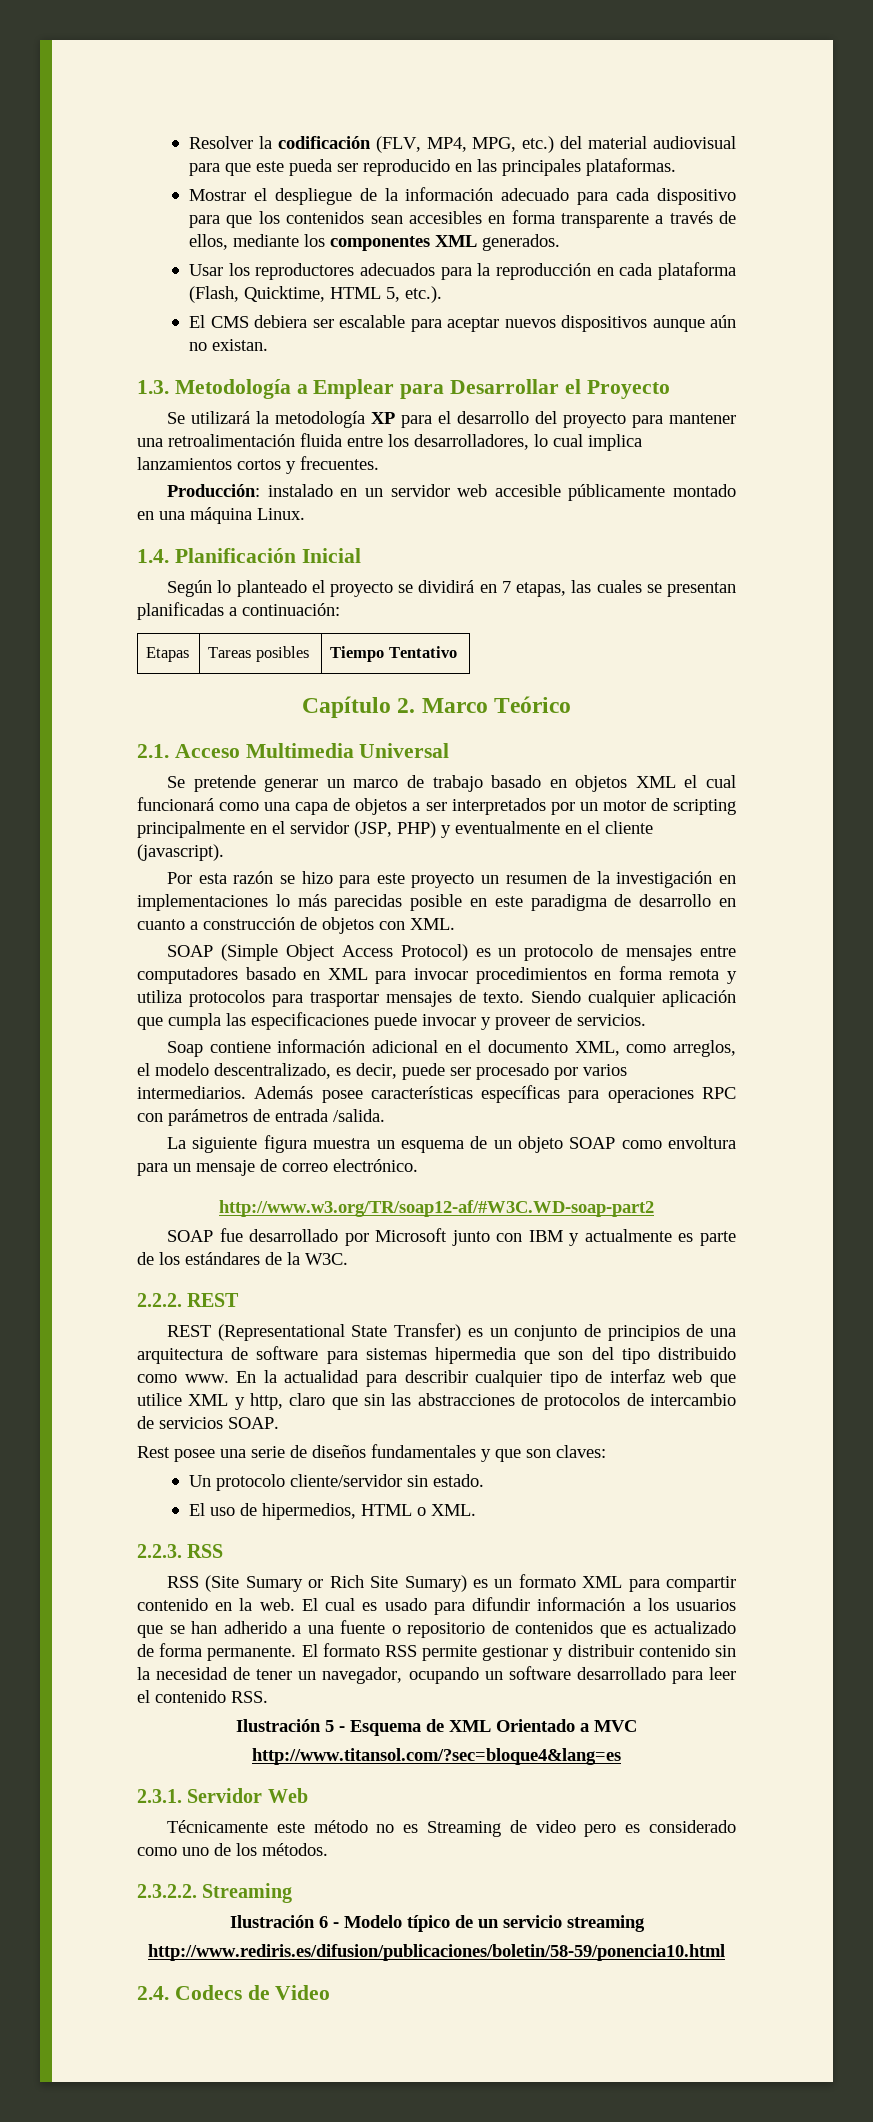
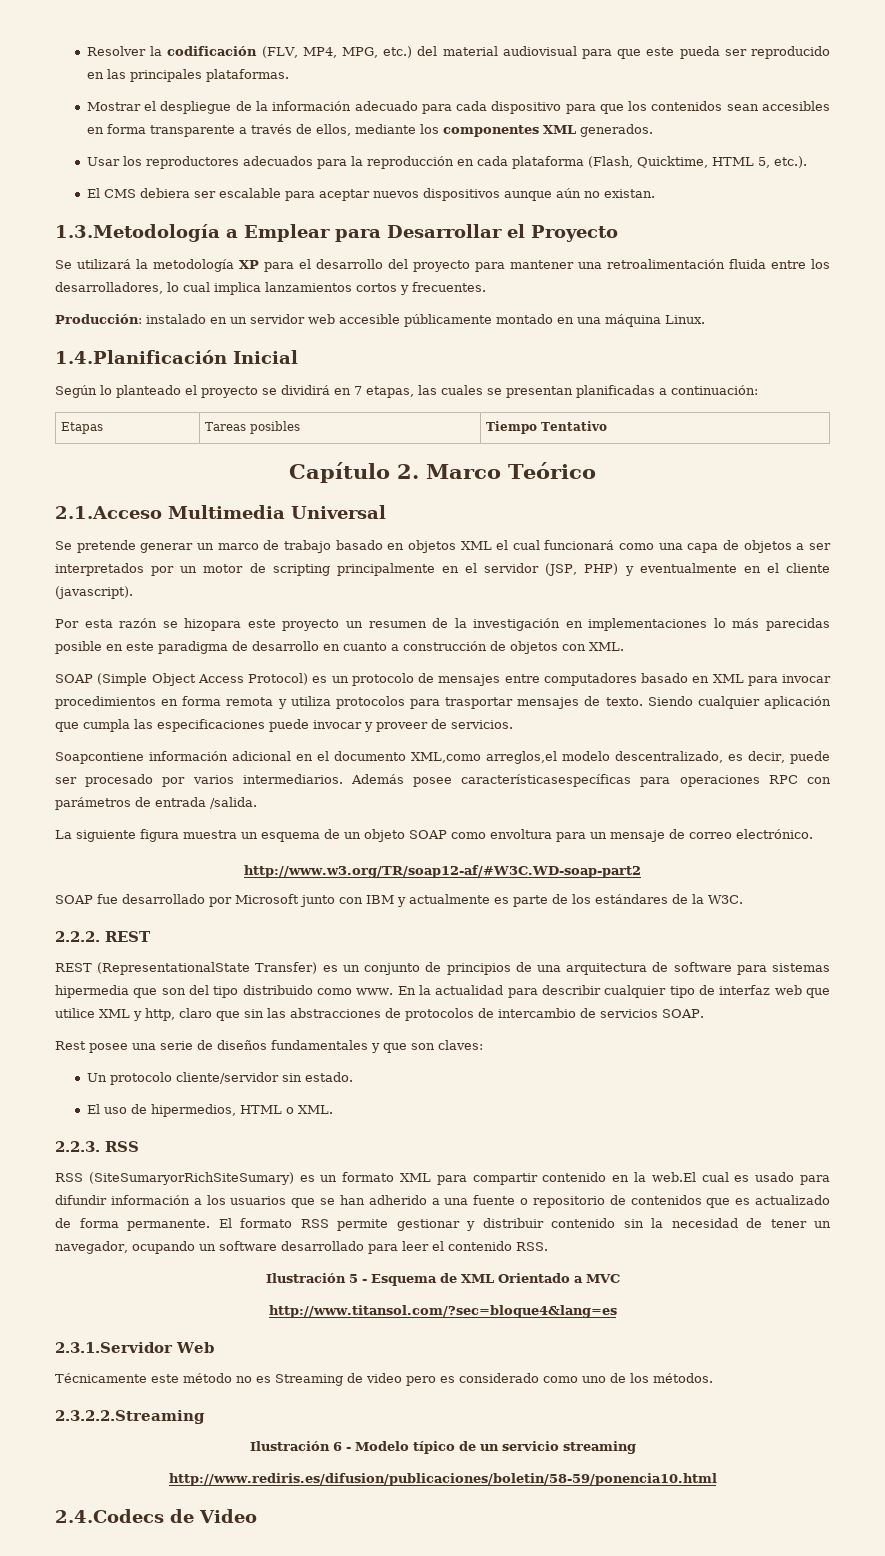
[137,379,291,399] 1.3. Metodología -> [55,224,220,242] 1.3.Metodología
[137,548,296,563] 1.4. Planificación -> [55,350,227,364] 1.4.Planificación
[137,744,240,758] 2.1. Acceso -> [55,506,162,519] 2.1.Acceso
[301,871,371,888] hizo para -> [184,618,242,631] hizopara
[167,1041,271,1057] Soap contiene -> [55,752,144,764] Soapcontiene
[574,1040,736,1057] [137,1063,150,1076] XML, como arreglos, el -> [411,751,558,764] XML,como arreglos,el
[370,1085,561,1103] características específicas -> [461,774,632,787] característicasespecíficas
[217,1324,388,1341] (Representational State -> [97,962,251,975] (RepresentationalState
[205,1575,467,1592] (Site Sumary or Rich Site Sumary) -> [88,1172,294,1185] (SiteSumaryorRichSiteSumary)
[259,1598,318,1611] web. El -> [651,1172,696,1182] web.El
[137,1788,263,1803] 2.3.1. Servidor -> [55,1342,173,1353] 2.3.1.Servidor
[137,1883,293,1903] 2.3.2.2. Streaming -> [55,1410,205,1424] 2.3.2.2.Streaming
[137,1985,242,2000] 2.4. Codecs -> [55,1509,164,1523] 2.4.Codecs

